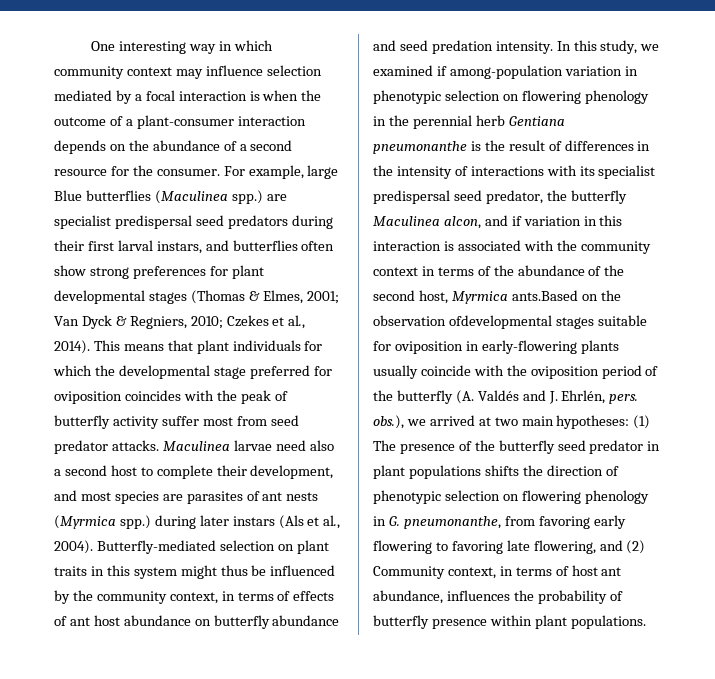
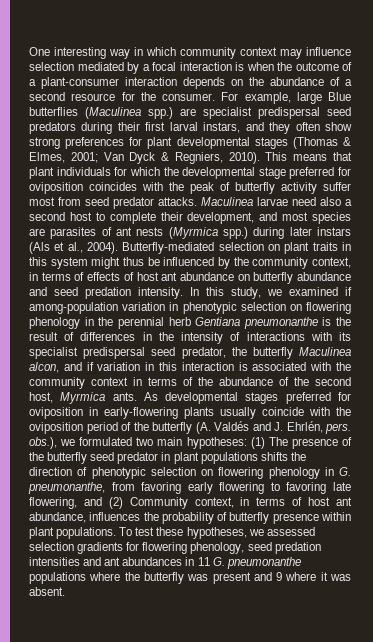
[232,240,298,251] butterflies -> [269,122,291,134] they
[190,315,306,329] [54,340,90,354] 2010; Czekes et al., 2014). -> [228,152,260,164] 2010).
[69,615,120,626] ant host -> [136,272,178,281] host ant
[511,290,621,301] [373,315,647,329] ants.Based on the observation ofdevelopmental stages suitable -> [112,392,331,404] ants. As developmental stages preferred
[429,415,491,426] arrived at -> [79,437,133,446] formulated
(646, 622) none -> [119,527,315,539] [29,542,321,554] [29,557,301,569] [29,572,352,584] [29,587,65,596] To test these hypotheses, we assessed selection gradients for flowering phenology, seed predation intensities and ant abundances in 11 G. pneumonanthe populations where the butterfly was present and 9 where it was absent.

